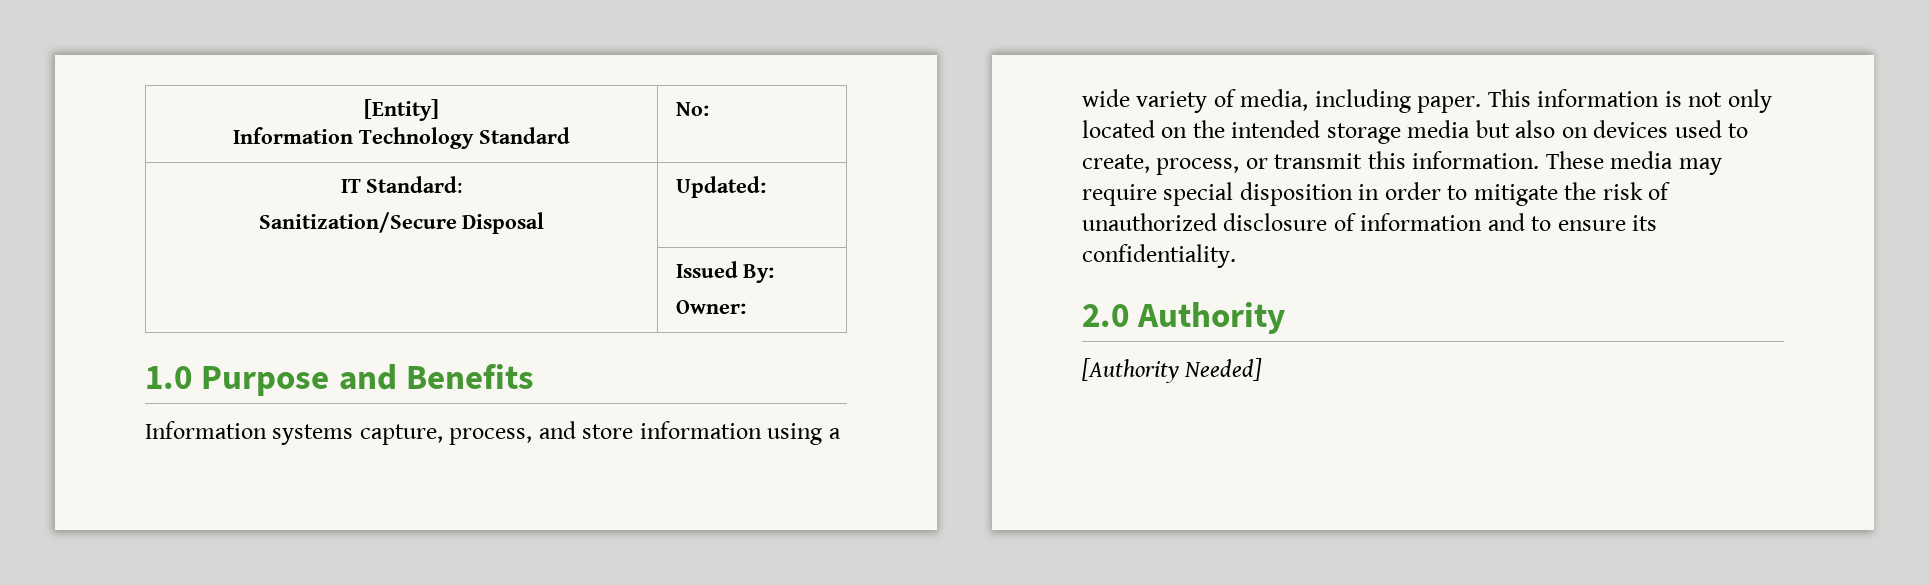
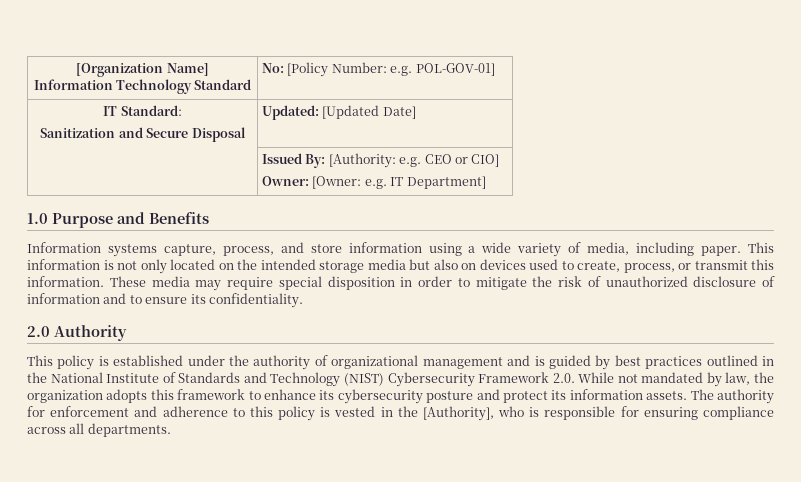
[364,99,439,121] [Entity] -> [76,63,209,77] [Organization Name]
(709, 109) none -> [287,62,495,77] [Policy Number: e.g. POL-GOV-01]
[258,212,457,233] Sanitization/Secure -> [40,127,189,138] Sanitization and Secure
(766, 187) none -> [322,105,416,119] [Updated Date]
[675,300,746,314] // Owner: -> [328,153,500,168] [262,176,486,189] [Authority: e.g. CEO or CIO] // Owner: [Owner: e.g. IT Department]
[1082,358,1263,383] [Authority Needed] -> [27,355,774,370] [27,372,774,387] [27,389,774,404] [27,406,774,421] [27,423,171,437] This policy is established under the authority of organizational management and is guided by best practices outlined in the National Institute of Standards and Technology (NIST) Cybersecurity Framework 2.0. While not mandated by law, the organization adopts this framework to enhance its cybersecurity posture and protect its information assets. The authority for enforcement and adherence to this policy is vested in the [Authority], who is responsible for ensuring compliance across all departments.

